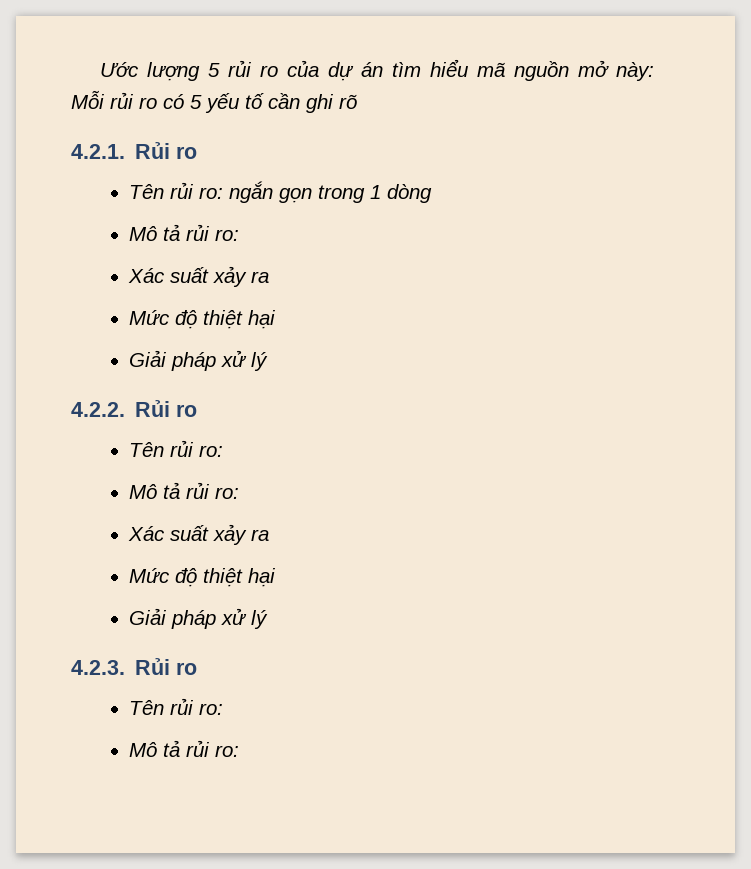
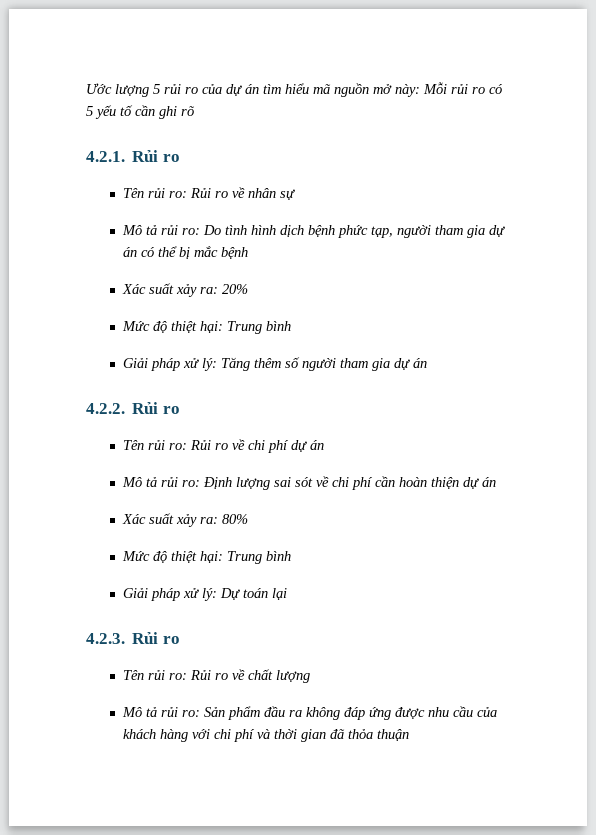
[229,181,433,203] [129,224,240,241] [128,266,270,287] [129,310,277,329] [129,350,269,371] ngắn gọn trong 1 dòng // Mô tả rủi ro: // Xác suất xảy ra // Mức độ thiệt hại // Giải pháp xử lý -> [190,187,296,200] [122,225,506,238] [123,246,249,259] [122,283,249,297] [122,321,292,334] [123,357,428,371] Rủi ro về nhân sự // Mô tả rủi ro: Do tình hình dịch bệnh phức tạp, người tham gia dự án có thể bị mắc bệnh // Xác suất xảy ra: 20% // Mức độ thiệt hại: Trung bình // Giải pháp xử lý: Tăng thêm số người tham gia dự án
[129,482,240,499] [128,524,270,545] [129,568,277,587] [129,608,269,629] // Mô tả rủi ro: // Xác suất xảy ra // Mức độ thiệt hại // Giải pháp xử lý -> [190,439,325,453] [122,476,497,490] [122,513,249,527] [122,551,292,564] [123,588,288,601] Rủi ro về chi phí dự án // Mô tả rủi ro: Định lượng sai sót về chi phí cần hoàn thiện dự án // Xác suất xảy ra: 80% // Mức độ thiệt hại: Trung bình // Giải pháp xử lý: Dự toán lại
[129,740,240,757] // Mô tả rủi ro: -> [190,669,311,683] [122,706,498,720] [123,729,410,742] Rủi ro về chất lượng // Mô tả rủi ro: Sản phẩm đầu ra không đáp ứng được nhu cầu của khách hàng với chi phí và thời gian đã thỏa thuận

